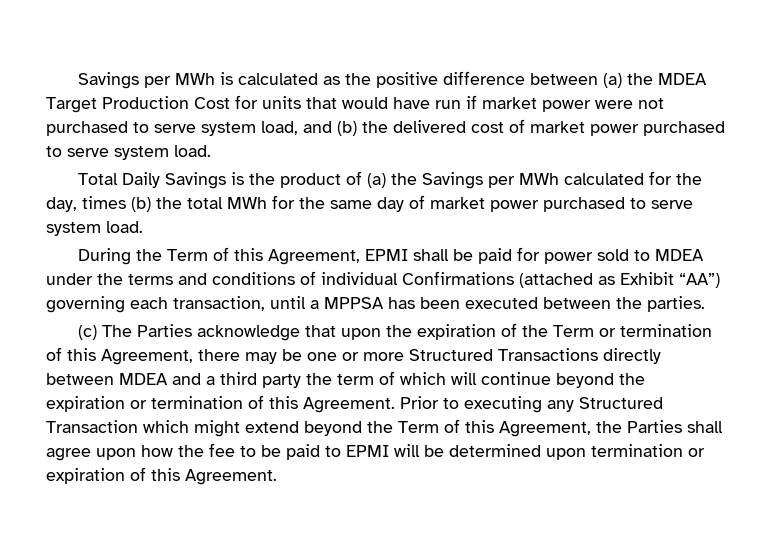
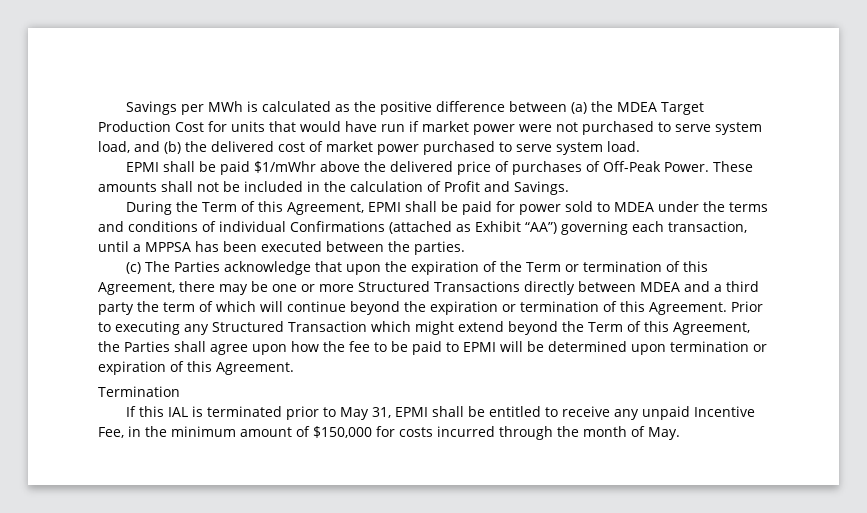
[77,171,702,189] [46,195,693,212] [46,221,143,236] Total Daily Savings is the product of (a) the Savings per MWh calculated for the day, times (b) the total MWh for the same day of market power purchased to serve system load. -> [126,161,754,175] [98,181,569,195] EPMI shall be paid $1/mWhr above the delivered price of purchases of Off-Peak Power. These amounts shall not be included in the calculation of Profit and Savings.
(277, 477) none -> [98,386,180,397] [126,406,756,420] [98,426,680,440] // Termination // If this IAL is terminated prior to May 31, EPMI shall be entitled to receive any unpaid Incentive Fee, in the minimum amount of $150,000 for costs incurred through the month of May.

